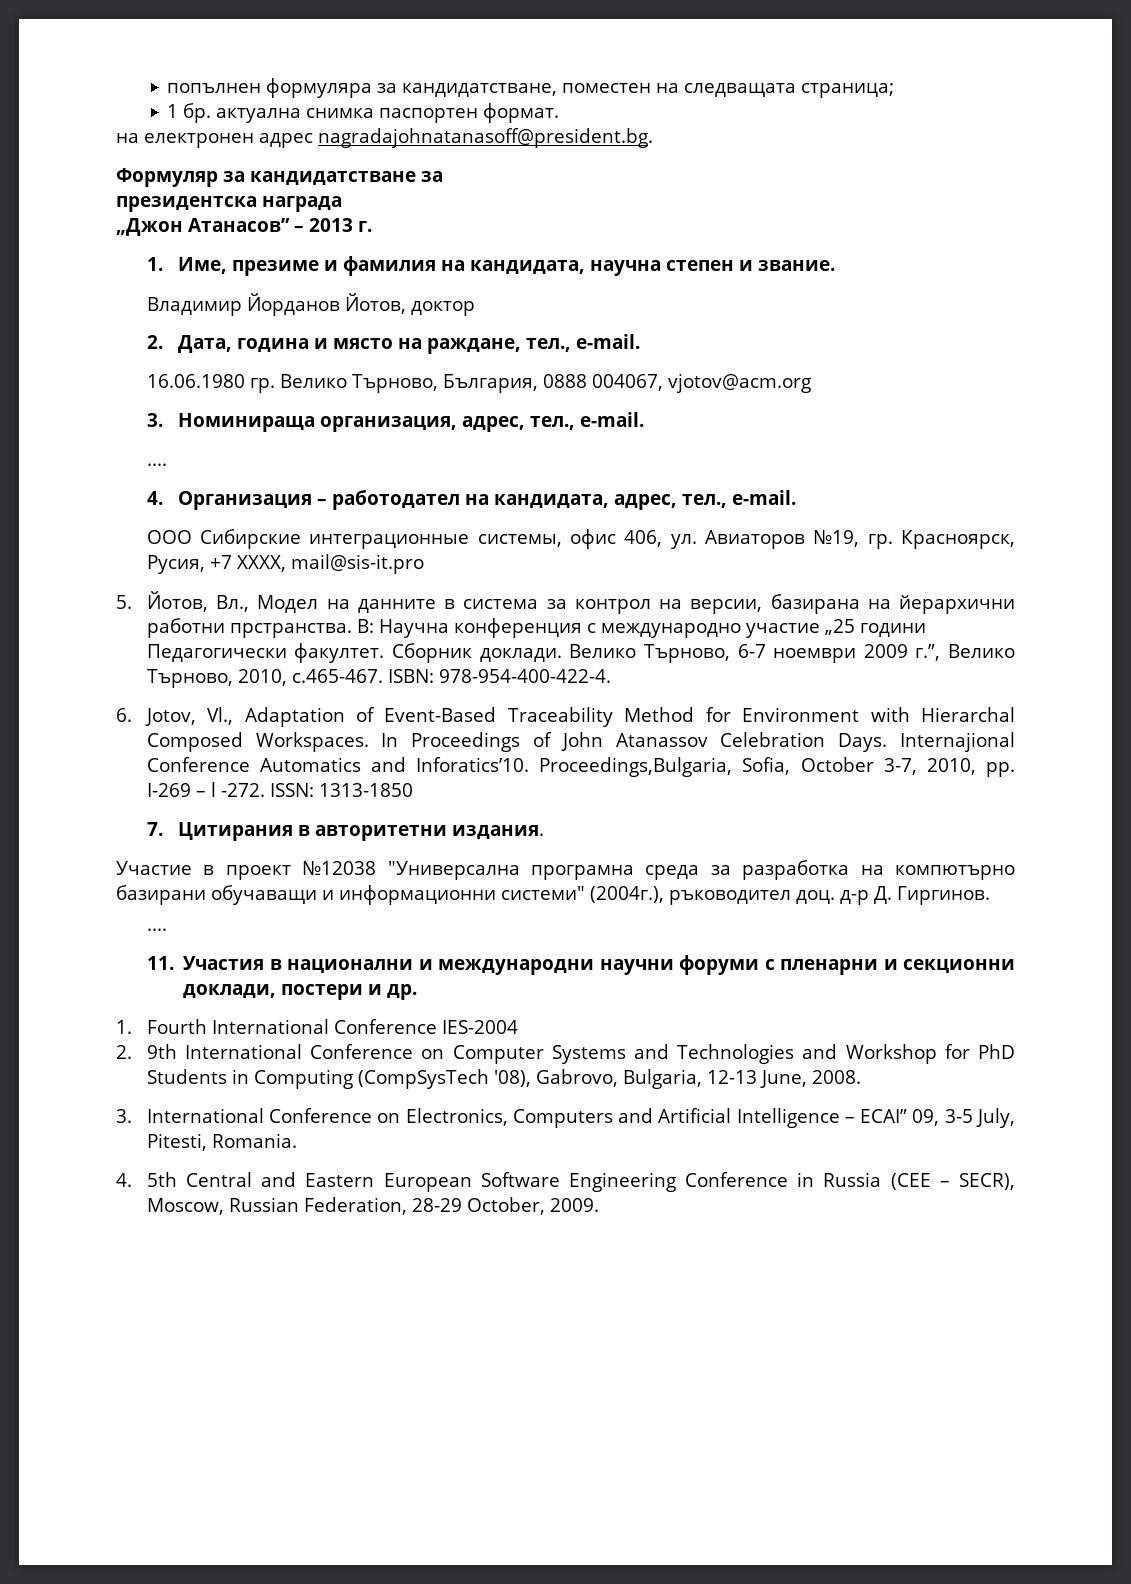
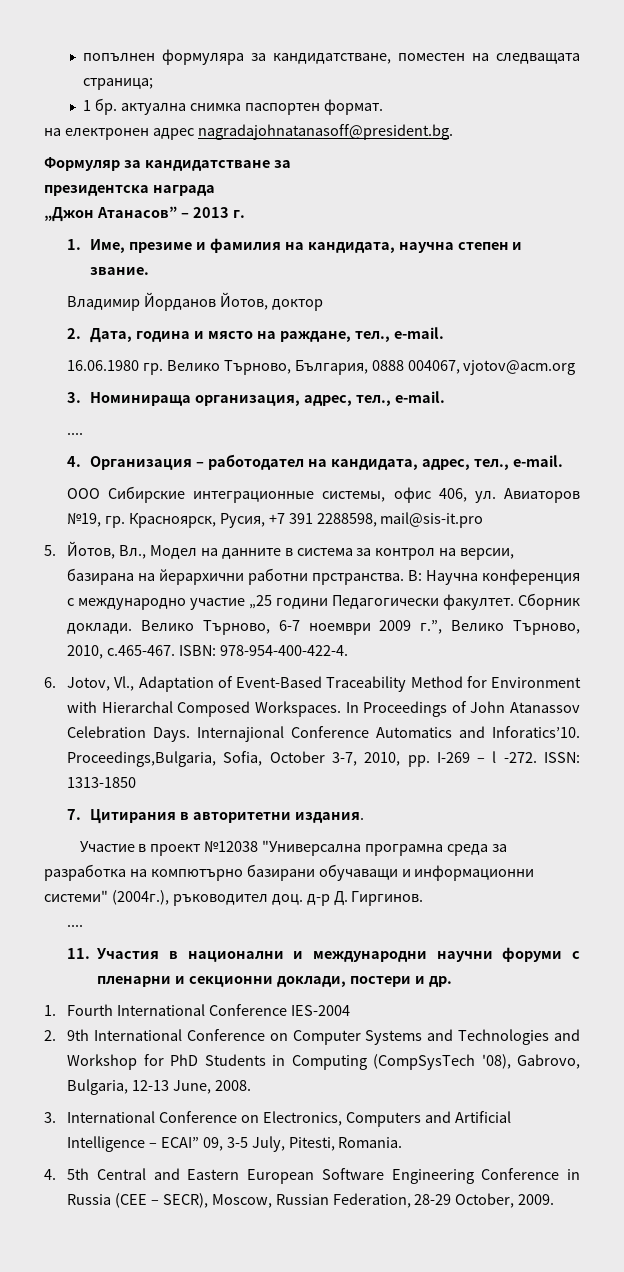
[236,555,286,572] XXXX, -> [288,513,377,527] 391 2288598,

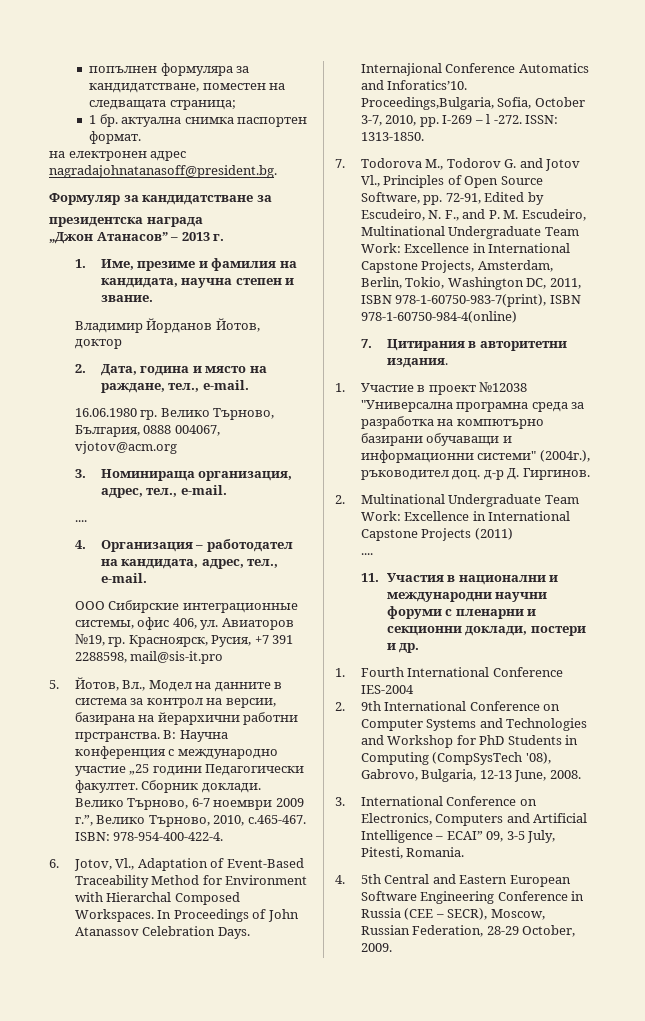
[67,777,137,788] 1313-1850 -> [360,132,424,141] [335,158,581,171] [360,175,543,188] [360,192,544,205] [360,209,586,221] [360,226,579,239] [360,243,571,253] [360,260,553,273] [360,277,581,290] [360,294,581,307] [360,311,517,323] 1313-1850. // 7. Todorova M., Todorov G. and Jotov Vl., Principles of Open Source Software, pp. 72-91, Edited by Escudeiro, N. F., and P. M. Escudeiro, Multinational Undergraduate Team Work: Excellence in International Capstone Projects, Amsterdam, Berlin, Tokio, Washington DC, 2011, ISBN 978-1-60750-983-7(print), ISBN 978-1-60750-984-4(online)
(364, 817) none -> [335,383,345,392] 1.
(424, 898) none -> [335,494,579,507] [360,511,571,521] [360,528,513,541] // 2. Multinational Undergraduate Team Work: Excellence in International Capstone Projects (2011)

